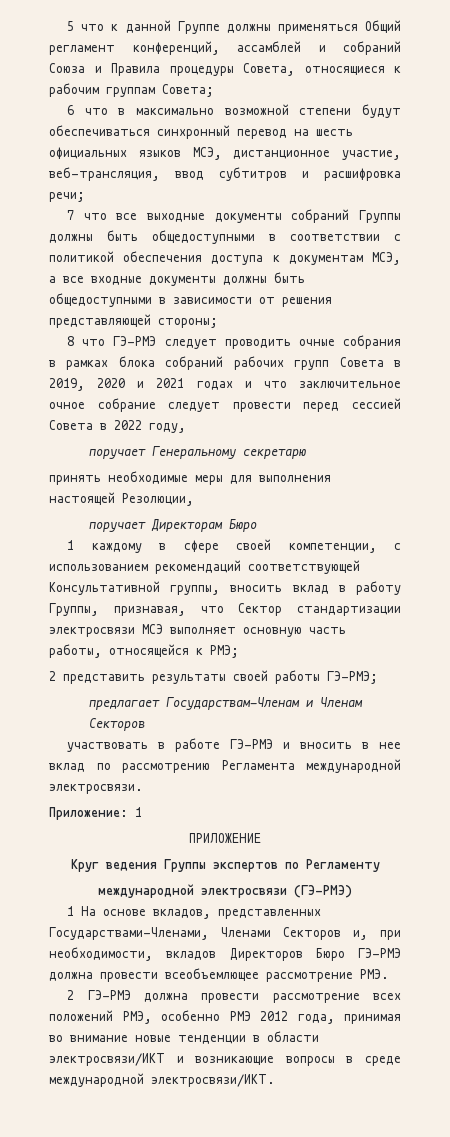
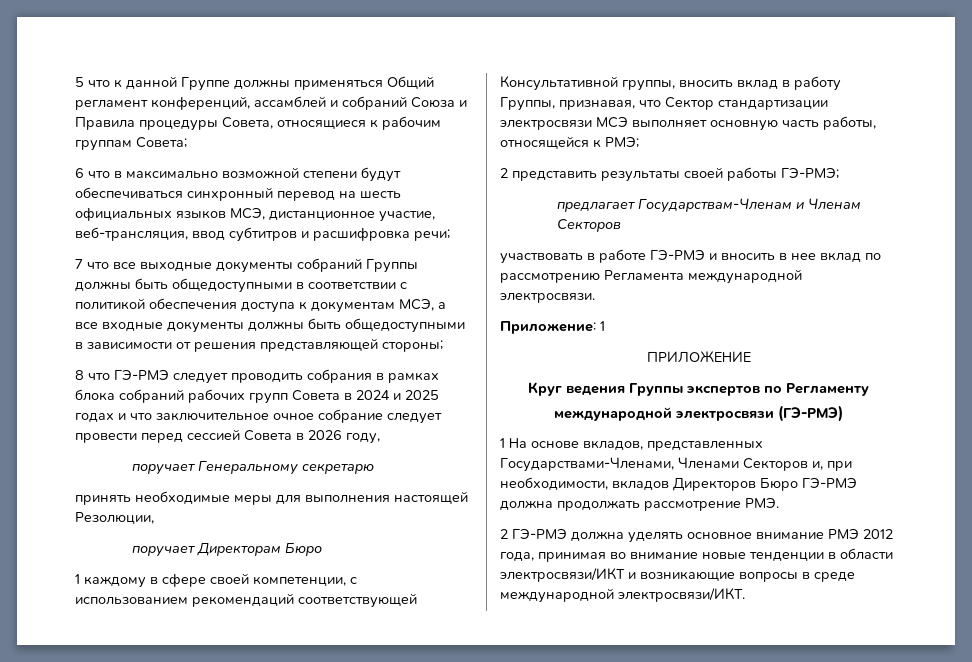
[298,339,335,346] очные -> (303, 378) none
[49,378,185,391] 2019, 2020 и 2021 -> [356,390,439,400] 2024 и 2025
[114,420,142,430] 2022 -> [308,430,342,440] 2026
[100,968,259,982] провести всеобъемлющее -> [557,500,640,511] продолжать
[201,993,401,1003] [49,1010,220,1024] провести рассмотрение всех положений РМЭ, особенно -> [628,532,824,543] уделять основное внимание

